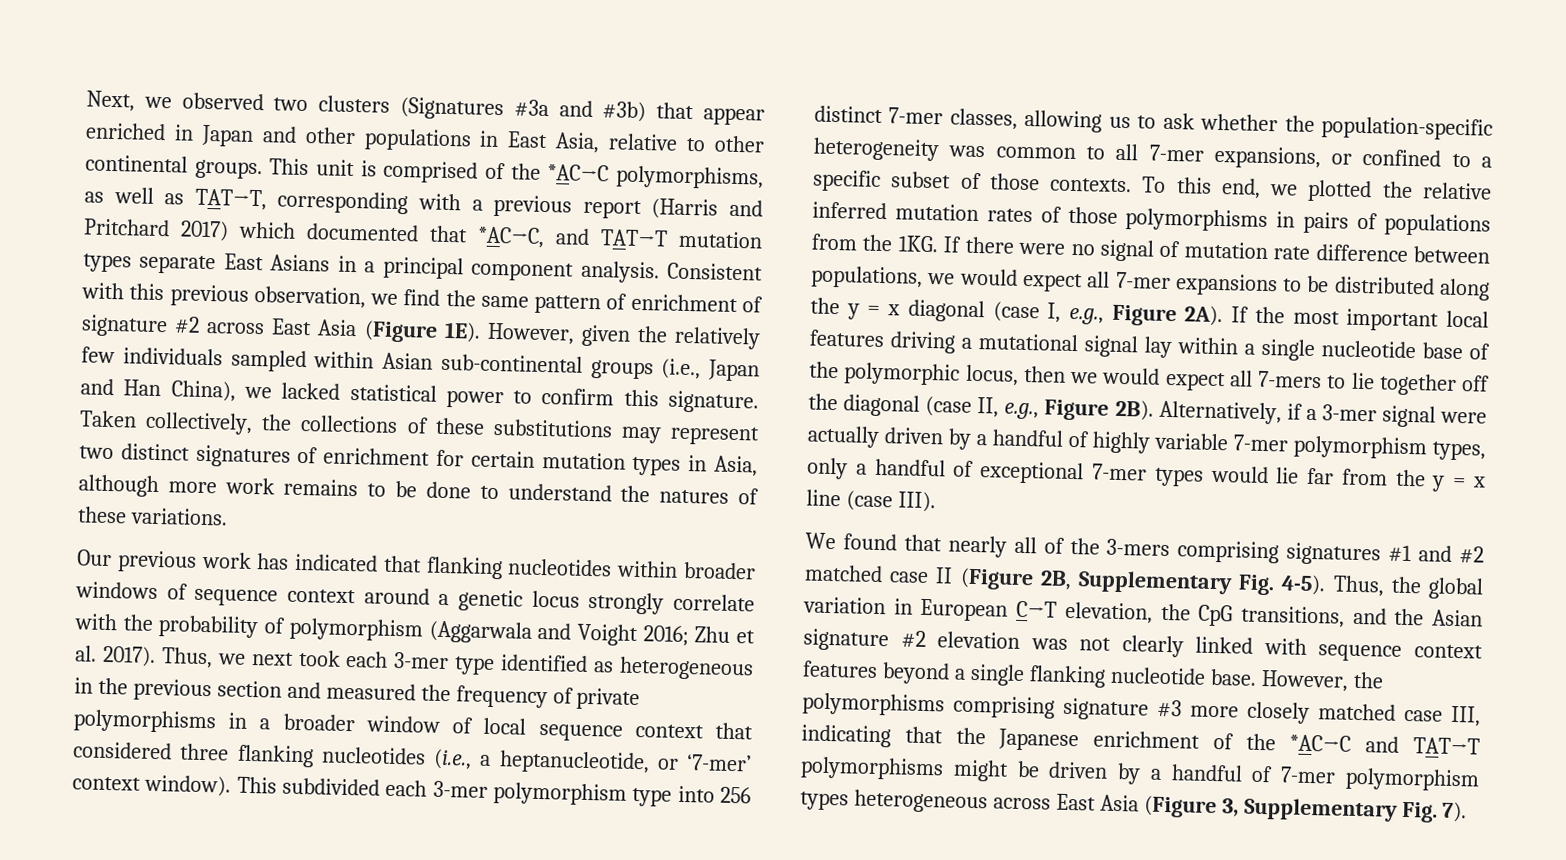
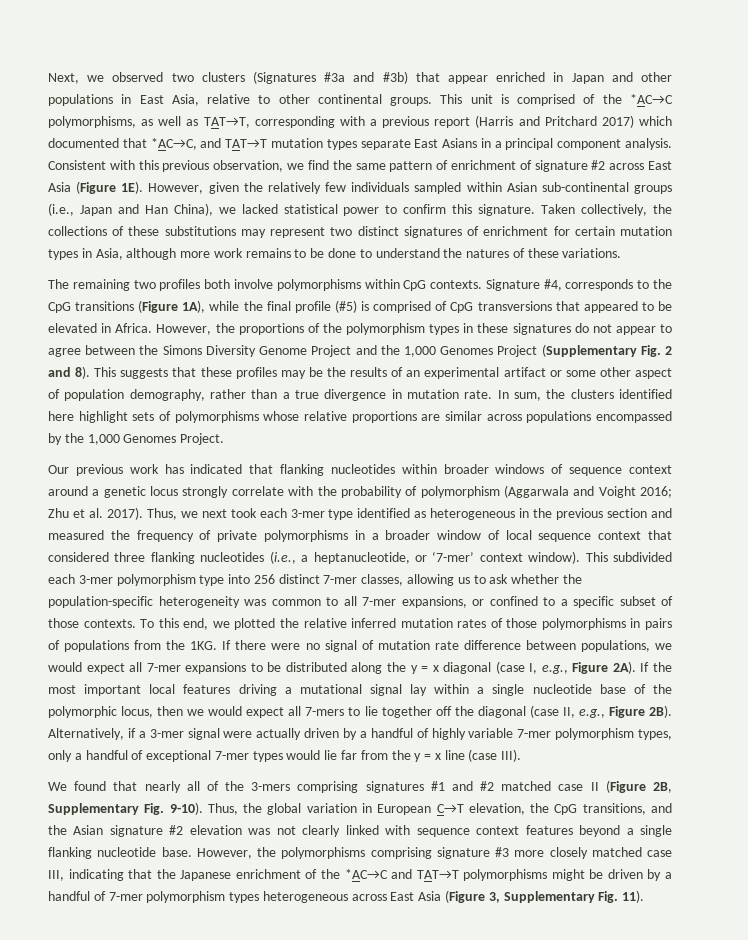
(228, 516) none -> [48,279,673,291] [48,300,673,313] [48,323,672,335] [48,344,672,357] [48,366,672,379] [48,389,672,401] [48,411,673,423] [48,433,225,445] // The remaining two profiles both involve polymorphisms within CpG contexts. Signature #4, corresponds to the CpG transitions (Figure 1A), while the final profile (#5) is comprised of CpG transversions that appeared to be elevated in Africa. However, the proportions of the polymorphism types in these signatures do not appear to agree between the Simons Diversity Genome Project and the 1,000 Genomes Project (Supplementary Fig. 2 and 8). This suggests that these profiles may be the results of an experimental artifact or some other aspect of population demography, rather than a true divergence in mutation rate. In sum, the clusters identified here highlight sets of polymorphisms whose relative proportions are similar across populations encompassed by the 1,000 Genomes Project.
[1281,574,1327,596] 4-5). -> [169,802,203,815] 9-10).
[1442,801,1468,823] 7). -> [622,890,645,903] 11).

